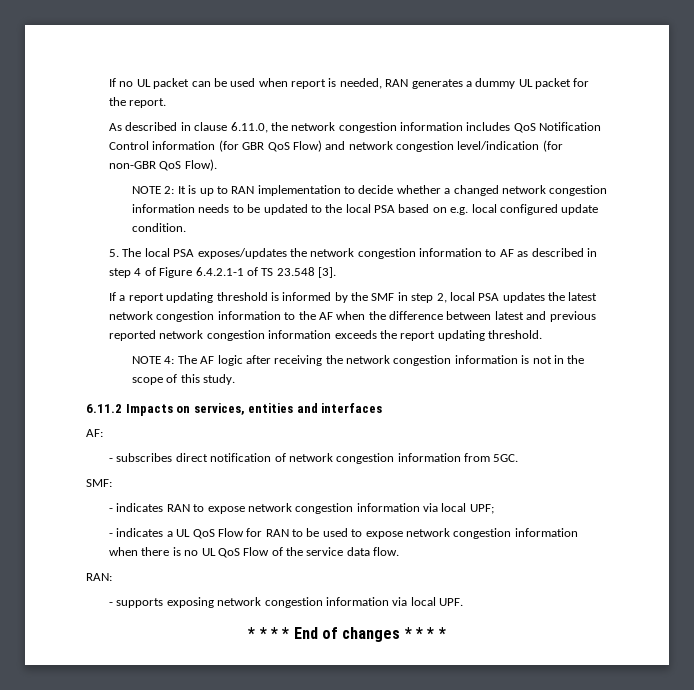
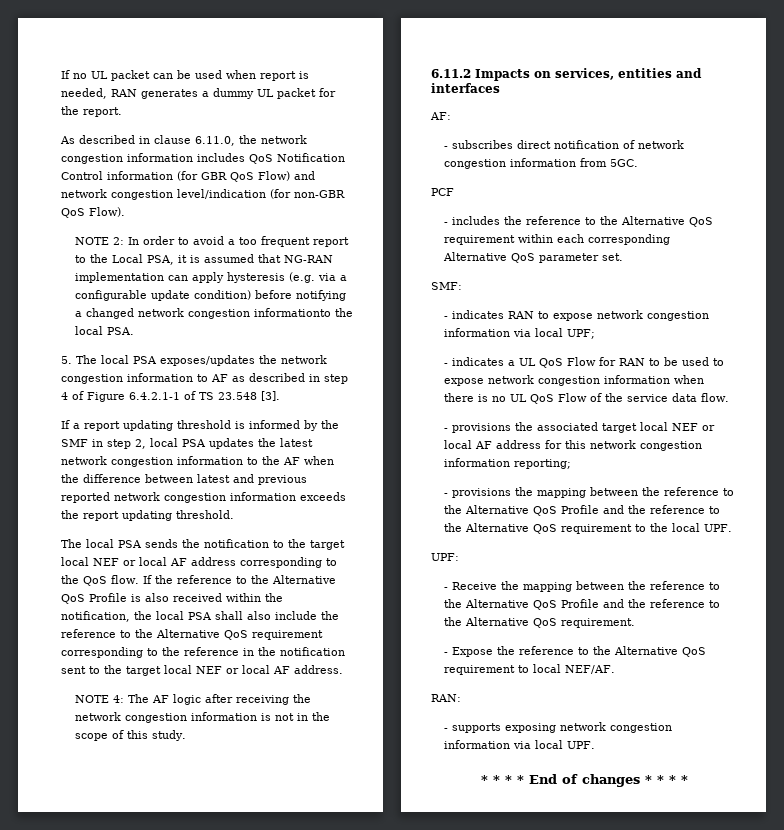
[177,185,608,196] [132,204,599,215] [132,223,187,232] It is up to RAN implementation to decide whether a changed network congestion information needs to be updated to the local PSA based on e.g. local configured update condition. -> [127,236,349,247] [74,254,333,265] [74,272,347,283] [74,290,346,301] [74,308,353,319] [74,326,134,335] In order to avoid a too frequent report to the Local PSA, it is assumed that NG-RAN implementation can apply hysteresis (e.g. via a configurable update condition) before notifying a changed network congestion informationto the local PSA.
(543, 334) none -> [61,539,346,550] [61,557,338,568] [61,575,337,586] [61,593,284,604] [61,611,340,622] [61,629,324,640] [61,647,346,658] [61,665,344,676] // The local PSA sends the notification to the target local NEF or local AF address corresponding to the QoS flow. If the reference to the Alternative QoS Profile is also received within the notification, the local PSA shall also include the reference to the Alternative QoS requirement corresponding to the reference in the notification sent to the target local NEF or local AF address.
(519, 458) none -> [431,188,454,196] [444,216,714,227] [444,234,671,245] [443,252,624,263] // PCF // - includes the reference to the Alternative QoS requirement within each corresponding Alternative QoS parameter set.
(400, 551) none -> [444,422,716,433] [444,440,703,451] [444,458,572,469] [444,487,735,498] [444,505,721,516] [444,523,733,534] [431,553,459,561] [444,581,721,592] [444,599,721,610] [444,617,636,628] [444,646,707,657] [444,664,616,675] // - provisions the associated target local NEF or local AF address for this network congestion information reporting; // - provisions the mapping between the reference to the Alternative QoS Profile and the reference to the Alternative QoS requirement to the local UPF. // UPF: // - Receive the mapping between the reference to the Alternative QoS Profile and the reference to the Alternative QoS requirement. // - Expose the reference to the Alternative QoS requirement to local NEF/AF.

